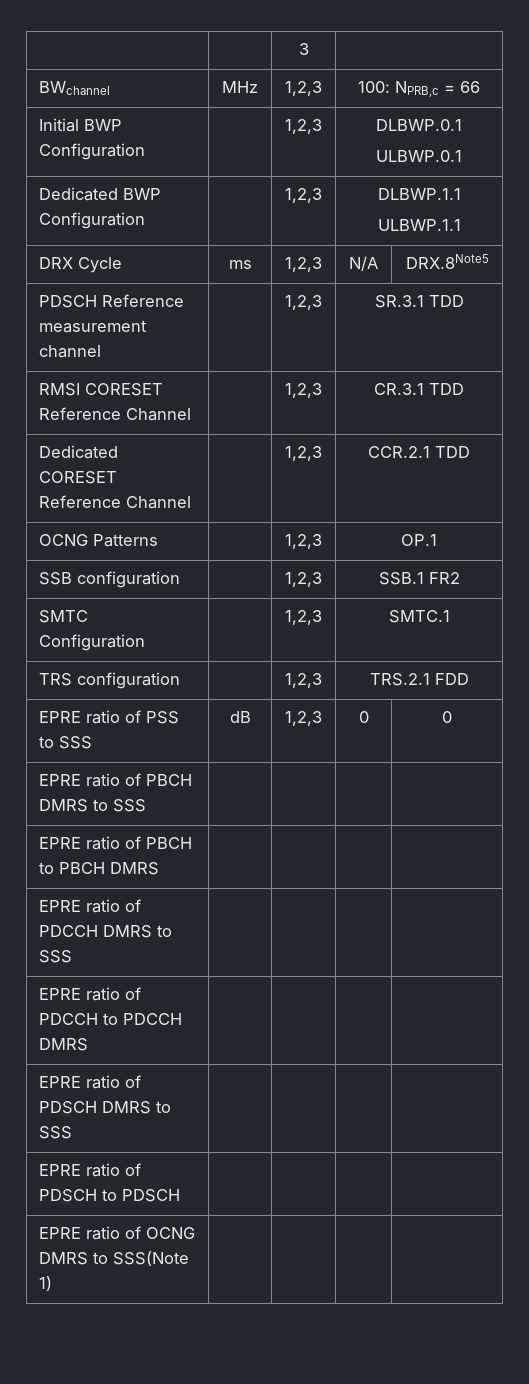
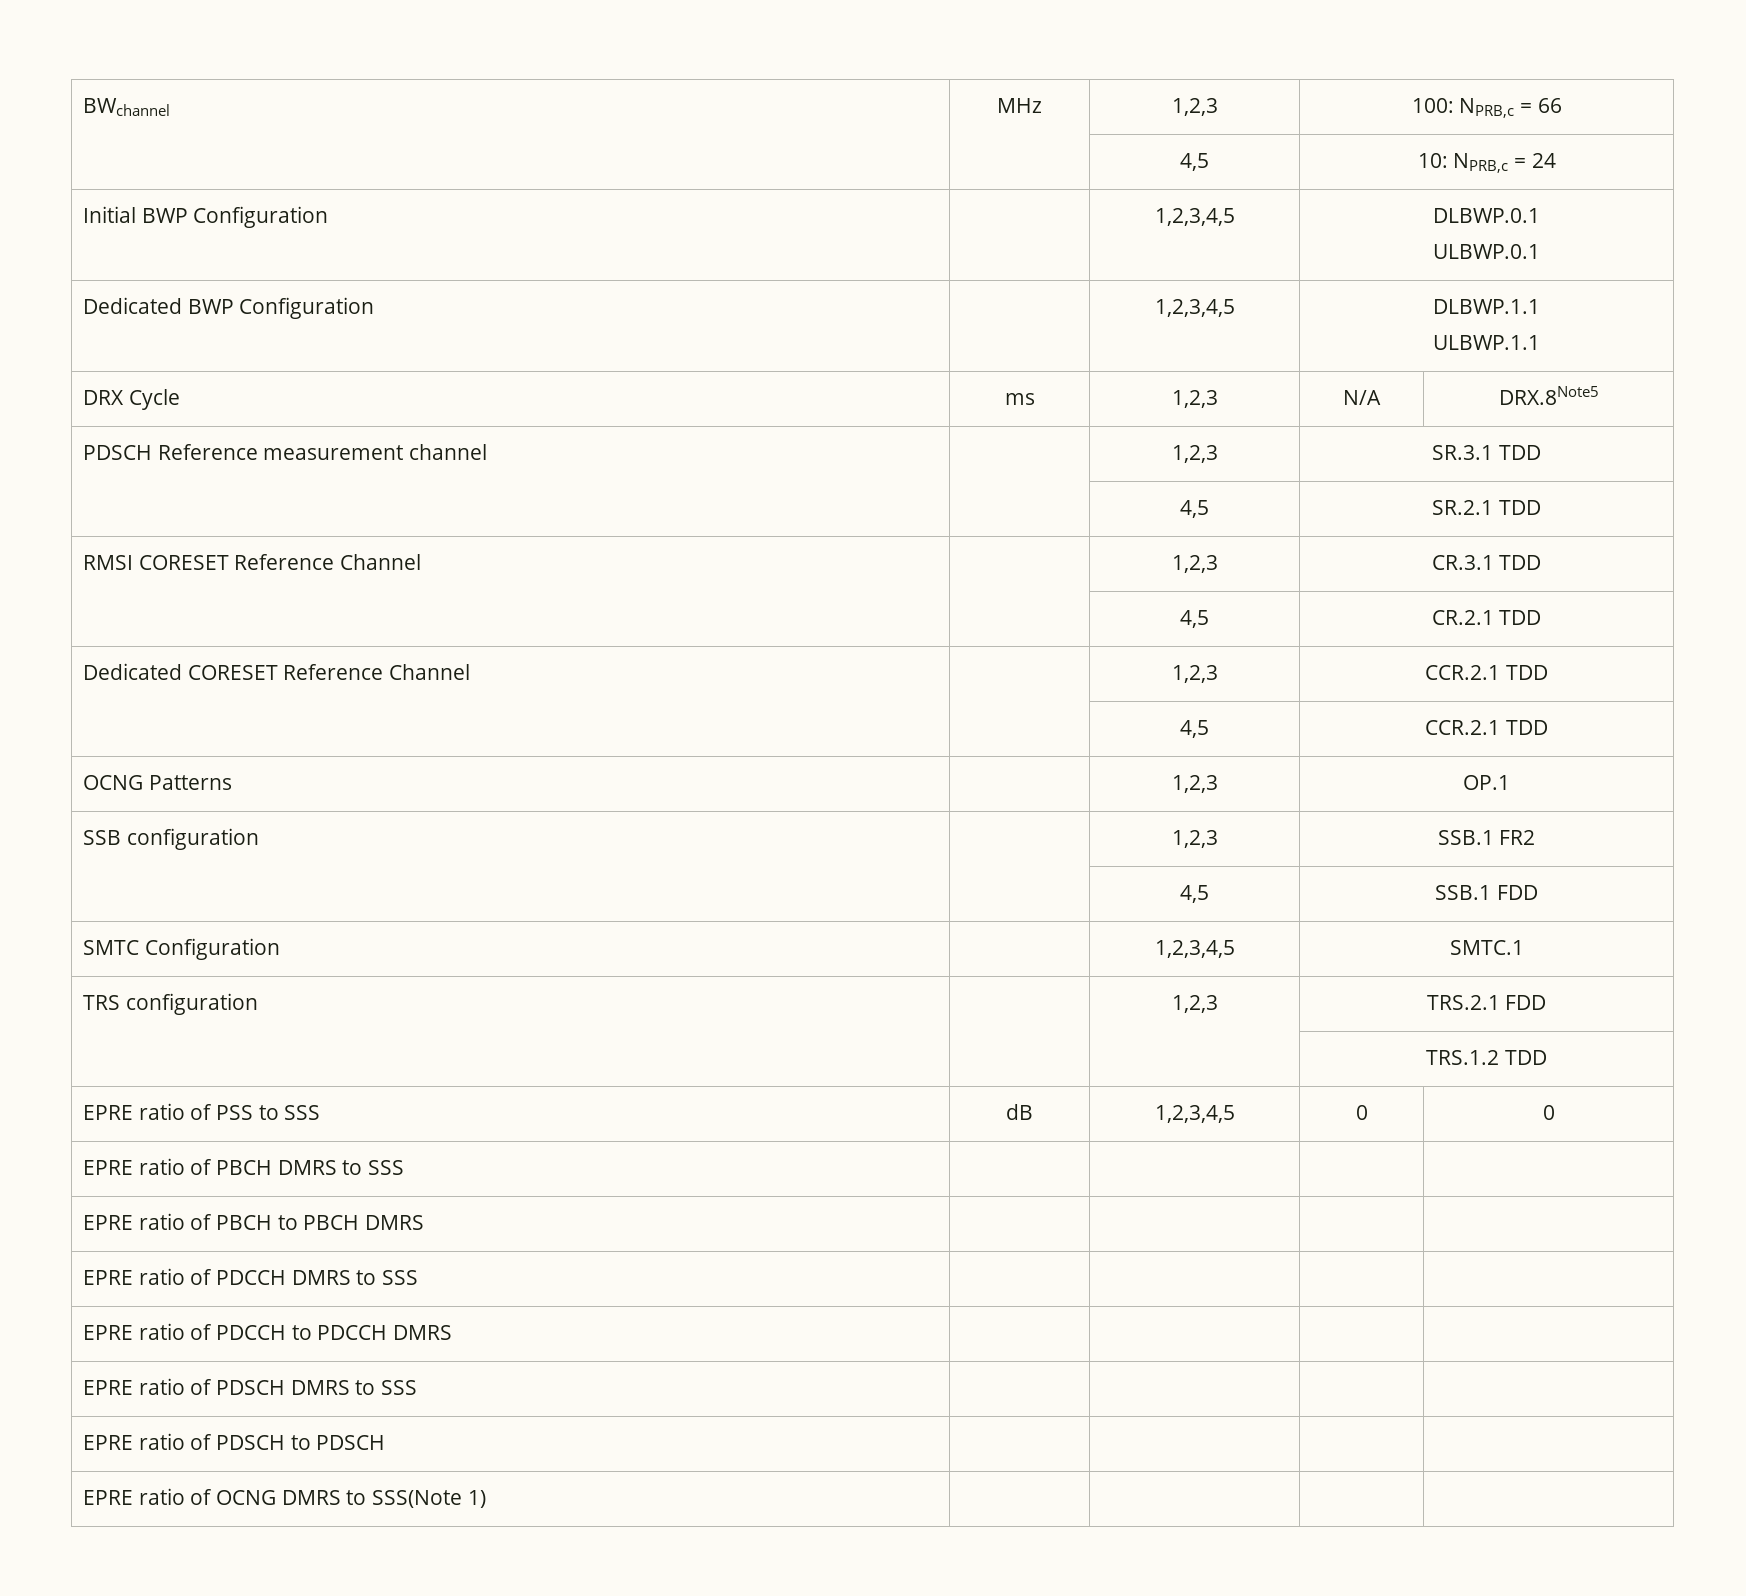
[298,43,309,55] | | 3 | // -> (83, 107) none
(480, 87) none -> [1180,153,1209,171] [1417,153,1556,173] // | | 4,5 | 10: NPRB,c = 24
[285,119,322,134] 1,2,3 -> [1154,208,1235,226] 1,2,3,4,5
[285,188,322,203] 1,2,3 -> [1154,299,1235,317] 1,2,3,4,5
(464, 301) none -> [1180,500,1209,518] [1432,500,1541,515] // | | 4,5 | SR.2.1 TDD
(464, 389) none -> [1180,610,1209,628] [1431,610,1542,625] // | | 4,5 | CR.2.1 TDD
(470, 452) none -> [1180,720,1209,738] [1425,720,1548,735] // | | 4,5 | CCR.2.1 TDD
(460, 578) none -> [1180,885,1209,903] [1435,885,1538,900] // | | 4,5 | SSB.1 FDD
[285,610,322,625] 1,2,3 -> [1154,940,1235,958] 1,2,3,4,5
(469, 679) none -> [1426,1050,1547,1065] // | | | TRS.1.2 TDD
[285,711,322,726] 1,2,3 -> [1154,1105,1235,1123] 1,2,3,4,5

